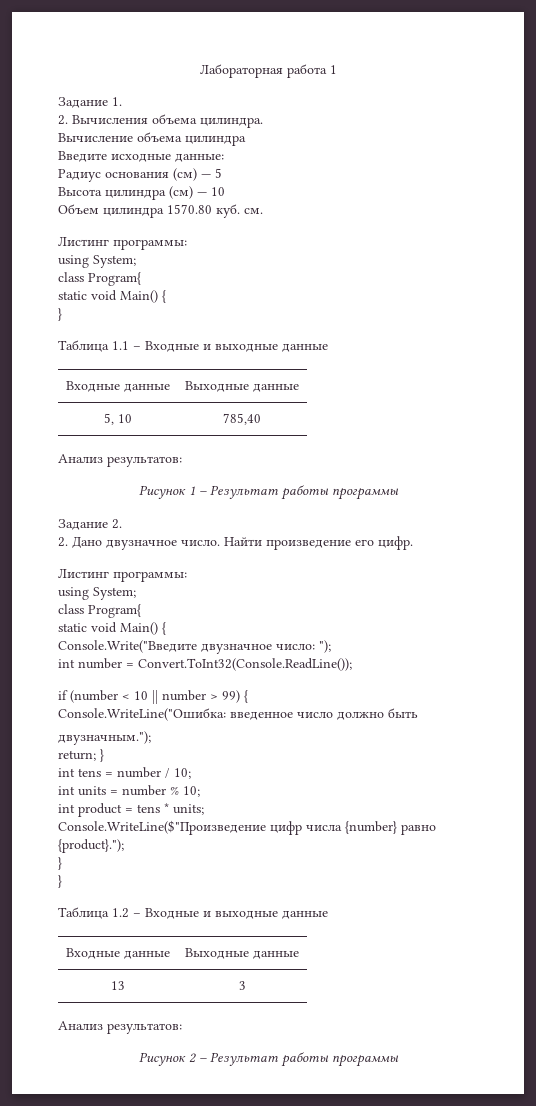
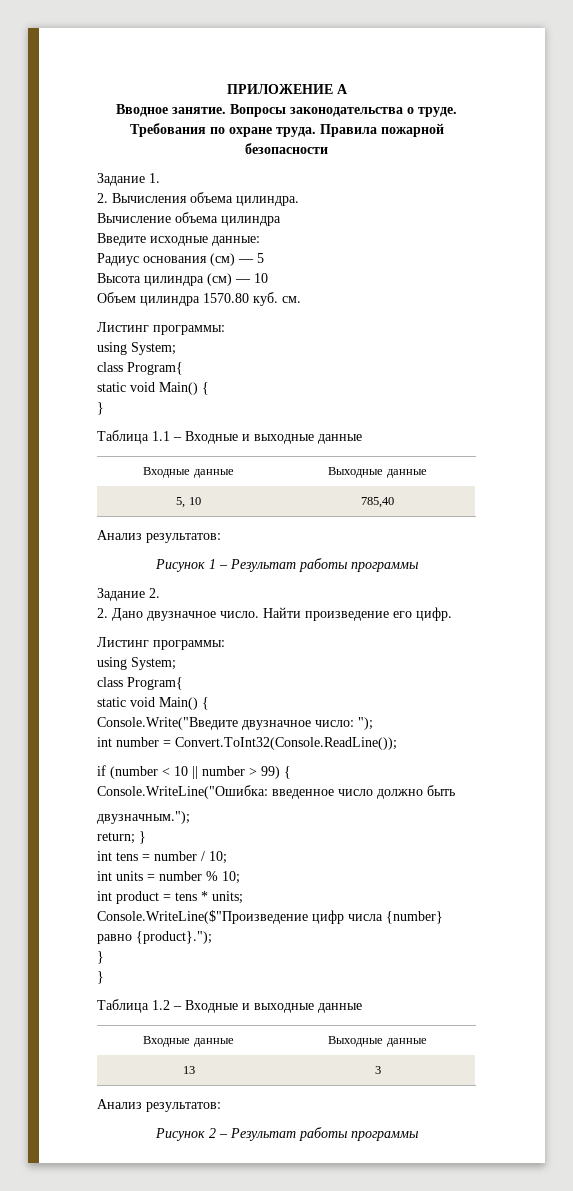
[200,64,337,78] Лабораторная работа 1 -> [226,84,348,94] [116,104,457,117] [129,123,444,137] [245,143,328,154] ПРИЛОЖЕНИЕ А // Вводное занятие. Вопросы законодательства о труде. Требования по охране труда. Правила пожарной безопасности

